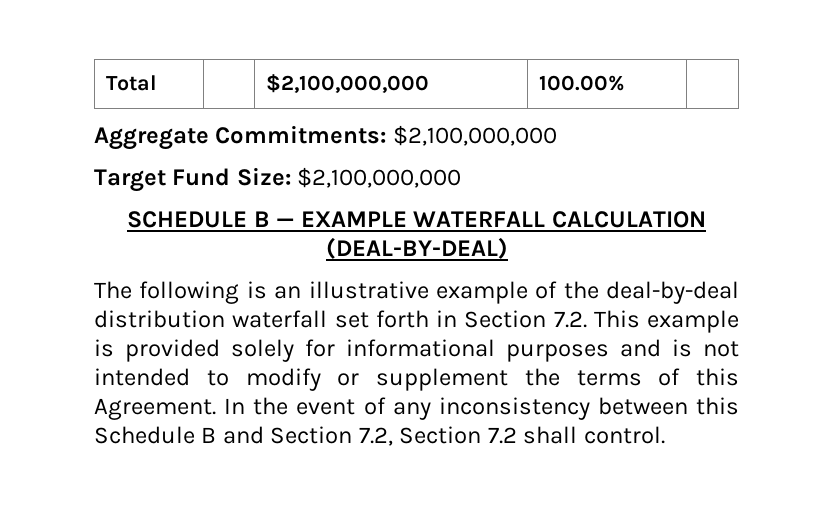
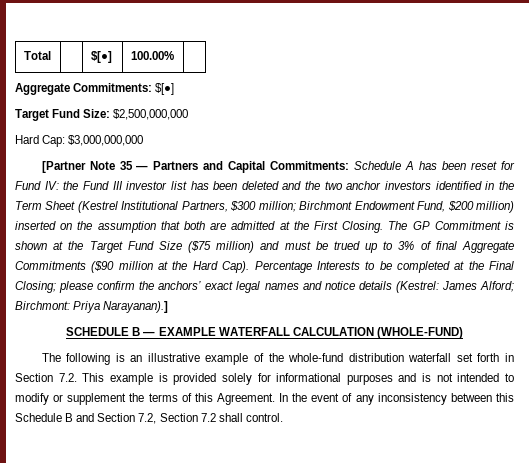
[265,74,429,93] $2,100,000,000 -> [90,51,112,63] $[●]
[392,125,557,146] $2,100,000,000 -> [155,83,175,95] $[●]
[297,167,462,188] $2,100,000,000 -> [113,109,189,120] [15,135,144,147] [41,161,515,173] [15,181,514,190] [15,201,514,213] [15,221,514,233] [15,241,515,253] [15,261,514,273] [15,281,514,293] [15,301,169,313] $2,500,000,000 // Hard Cap: $3,000,000,000 // [Partner Note 35 — Partners and Capital Commitments: Schedule A has been reset for Fund IV: the Fund III investor list has been deleted and the two anchor investors identified in the Term Sheet (Kestrel Institutional Partners, $300 million; Birchmont Endowment Fund, $200 million) inserted on the assumption that both are admitted at the First Closing. The GP Commitment is shown at the Target Fund Size ($75 million) and must be trued up to 3% of final Aggregate Commitments ($90 million at the Hard Cap). Percentage Interests to be completed at the Final Closing; please confirm the anchors’ exact legal names and notice details (Kestrel: James Alford; Birchmont: Priya Narayanan).]
[325,237,508,259] (DEAL-BY-DEAL) -> [376,327,463,339] (WHOLE-FUND)
[606,281,739,304] deal-by-deal -> [288,353,344,362] whole-fund

